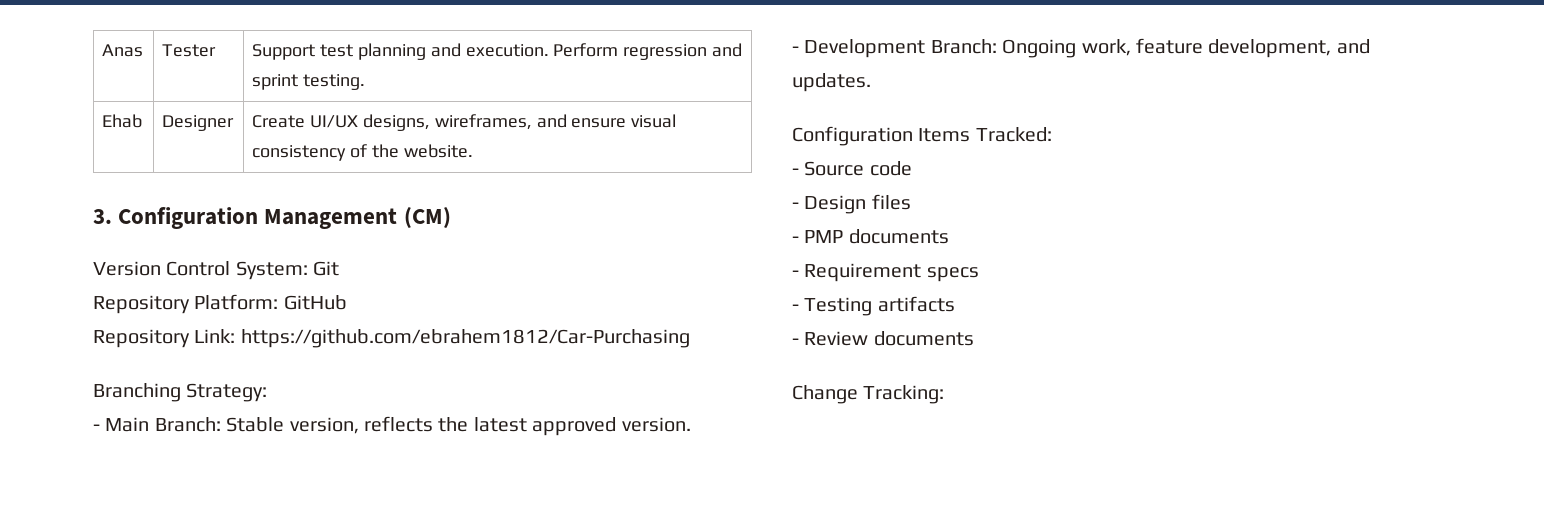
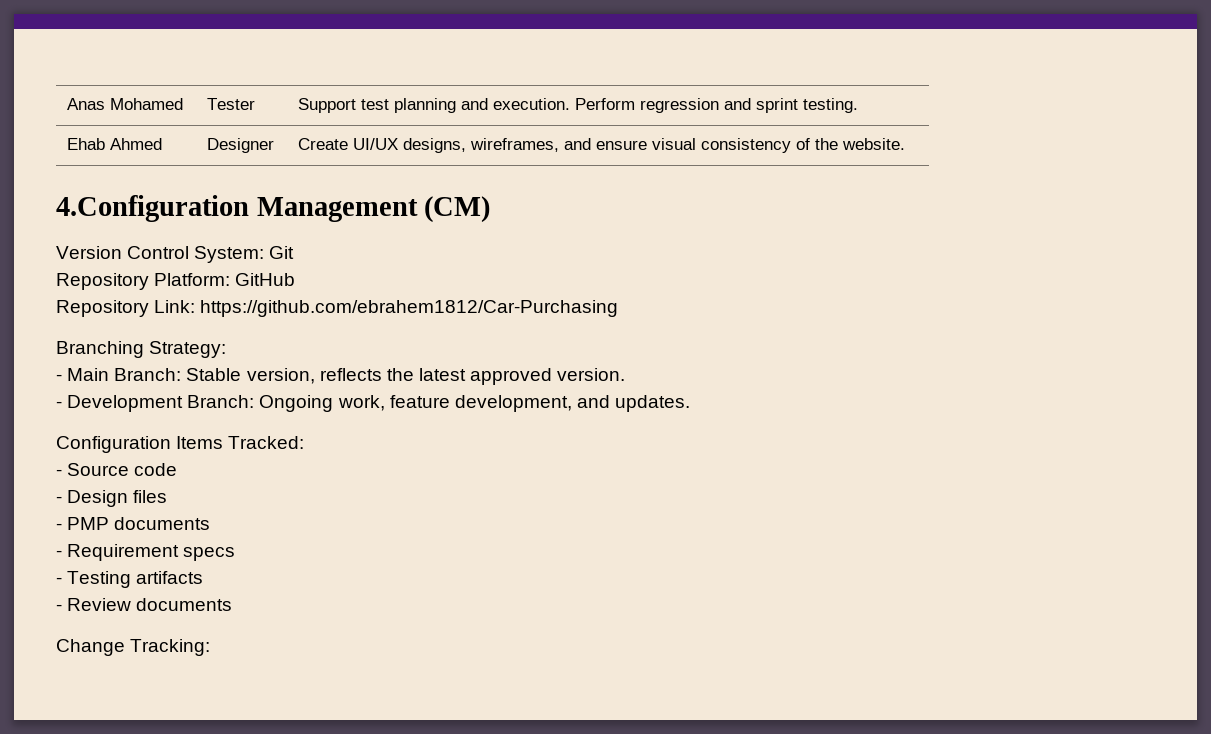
(144, 50) none -> [110,98,184,110] Mohamed
(143, 121) none -> [110,138,163,150] Ahmed
[93,207,259,229] 3. Configuration -> [56,195,249,222] 4.Configuration

